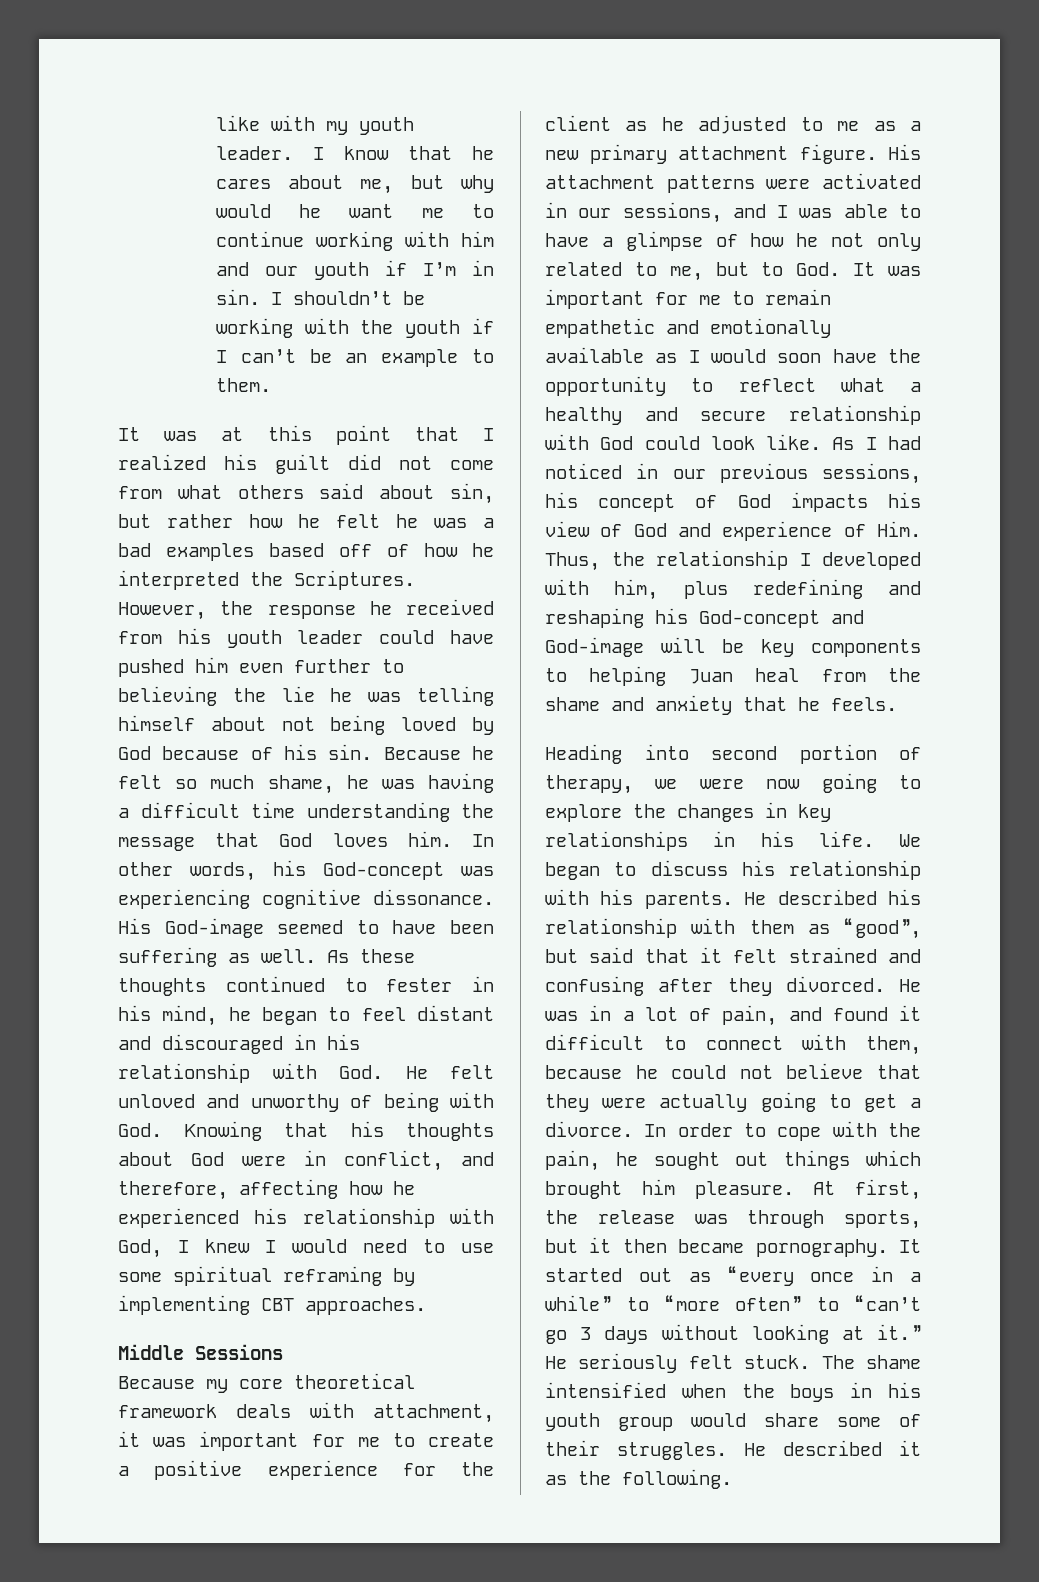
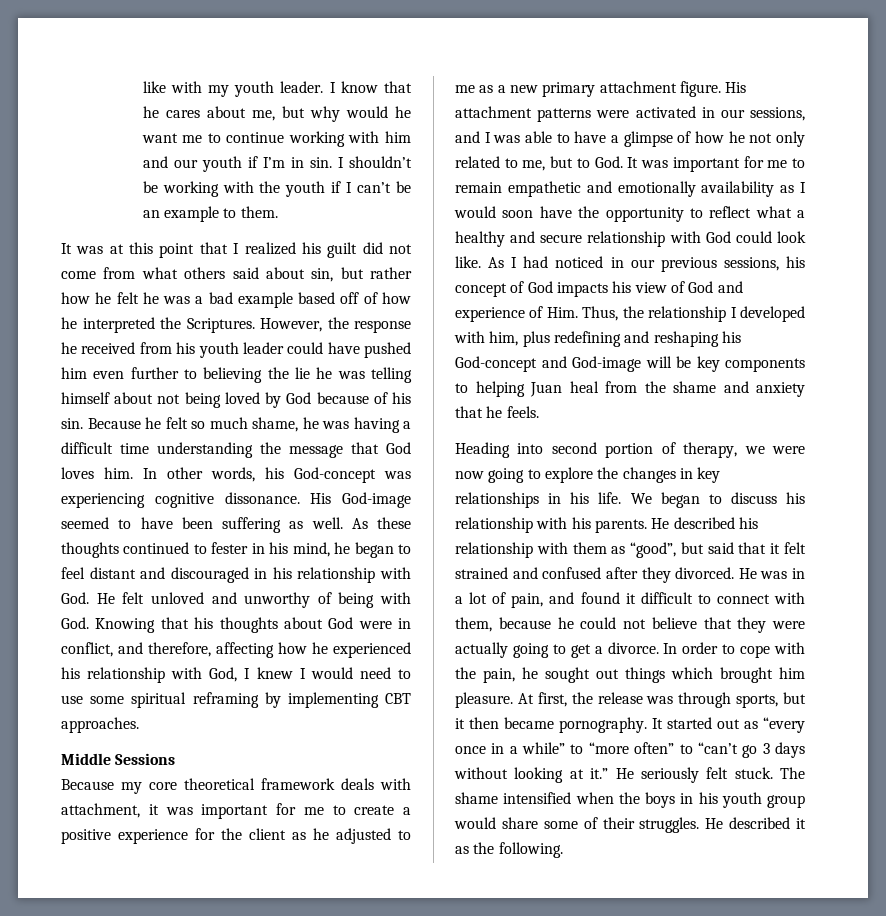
[166,543,254,561] examples -> [237,292,293,308] example
[545,347,644,363] available -> [701,181,775,197] availability
[545,976,644,996] confusing -> [542,567,602,579] confused

